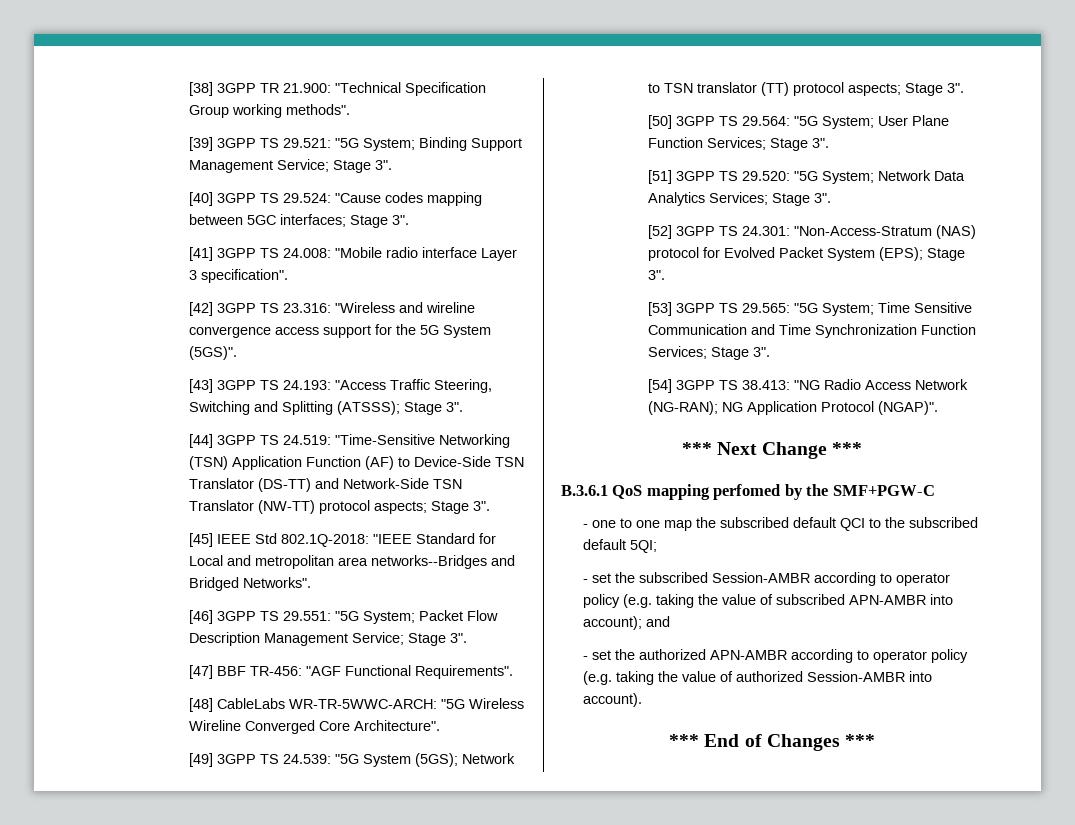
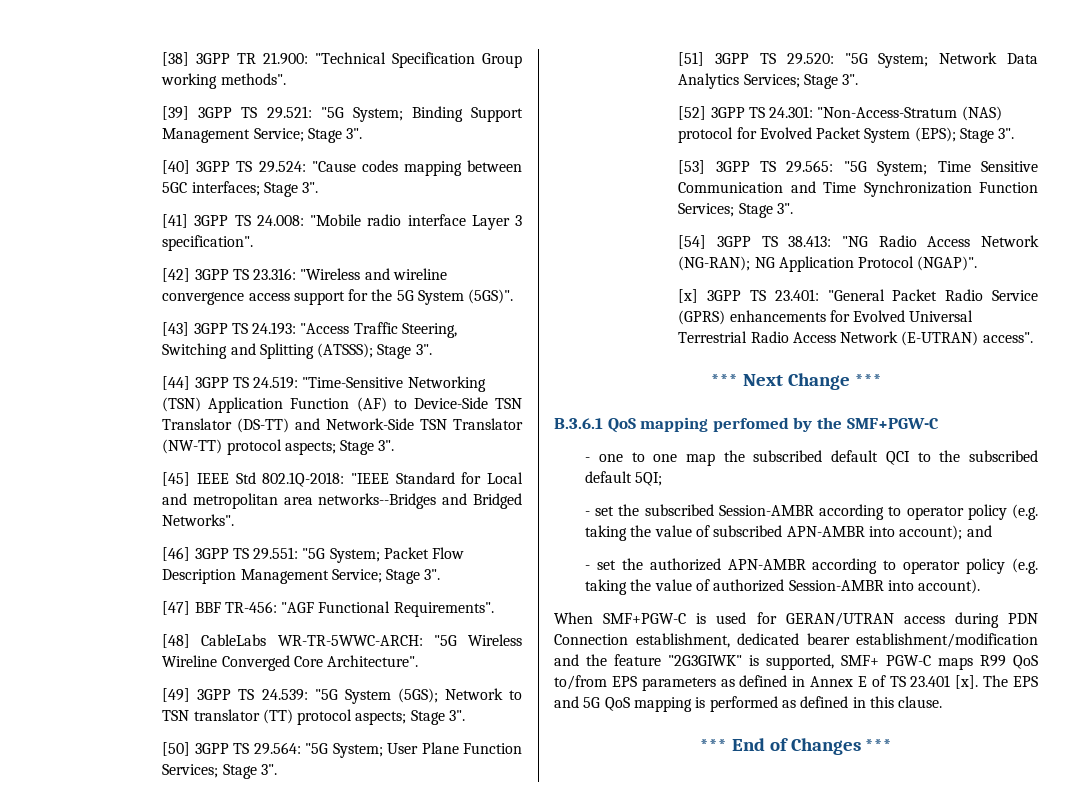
(938, 408) none -> [678,289,1038,303] [678,310,974,325] [678,331,1033,346] // [x] 3GPP TS 23.401: "General Packet Radio Service (GPRS) enhancements for Evolved Universal Terrestrial Radio Access Network (E-UTRAN) access".
(642, 700) none -> [554,612,1038,628] [554,633,1038,648] [554,654,1038,670] [554,675,1038,691] [554,696,943,712] // When SMF+PGW-C is used for GERAN/UTRAN access during PDN Connection establishment, dedicated bearer establishment/modification and the feature "2G3GIWK" is supported, SMF+ PGW-C maps R99 QoS to/from EPS parameters as defined in Annex E of TS 23.401 [x]. The EPS and 5G QoS mapping is performed as defined in this clause.

